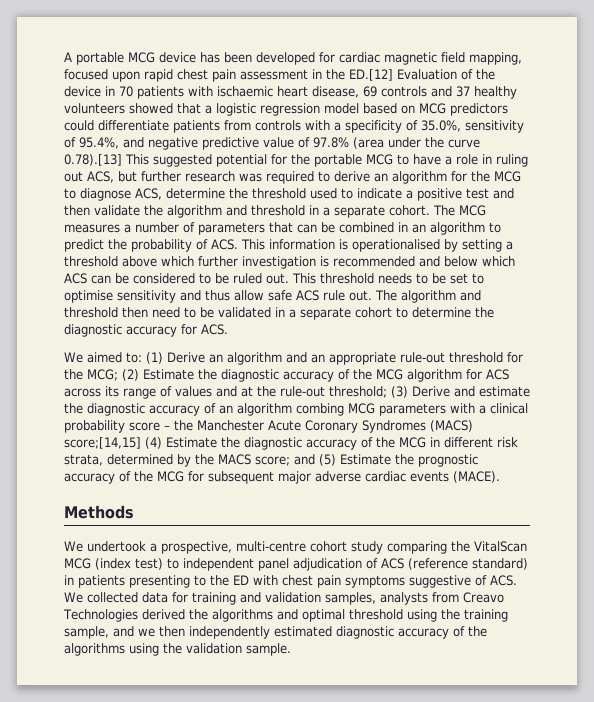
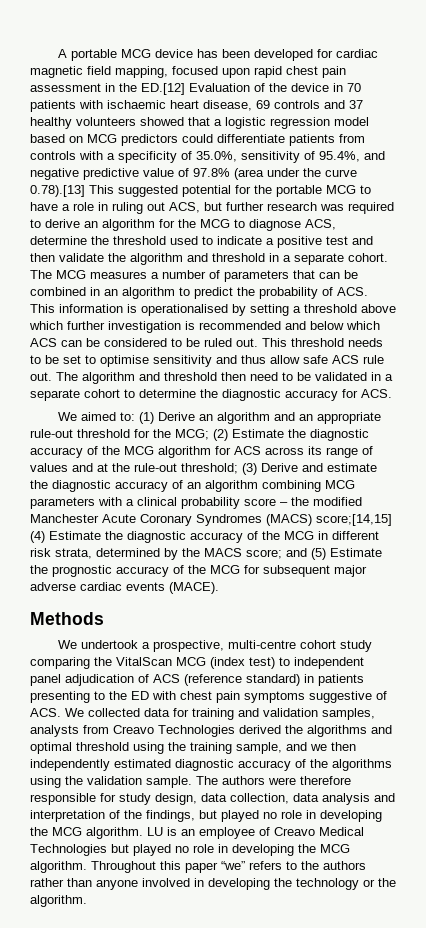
[296,403,344,416] combing -> [262,480,321,492] combining
(193, 425) none -> [313,497,362,506] modified
(291, 649) none -> [196,776,351,785] [30,793,395,805] [30,810,382,822] [30,827,364,839] [30,844,350,856] [30,861,366,873] [30,878,396,890] [30,895,87,907] The authors were therefore responsible for study design, data collection, data analysis and interpretation of the findings, but played no role in developing the MCG algorithm. LU is an employee of Creavo Medical Technologies but played no role in developing the MCG algorithm. Throughout this paper “we” refers to the authors rather than anyone involved in developing the technology or the algorithm.

